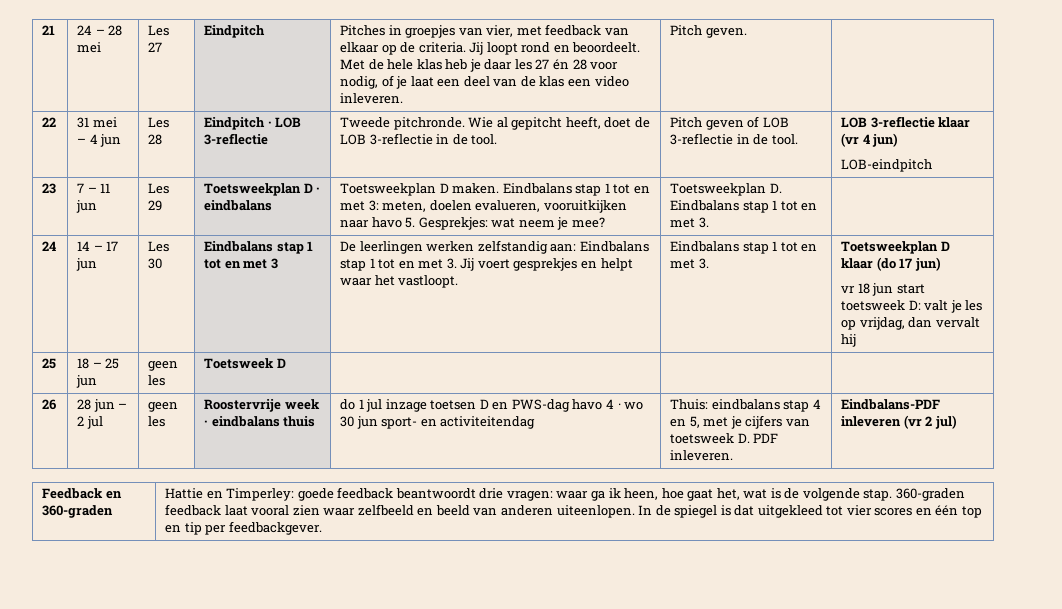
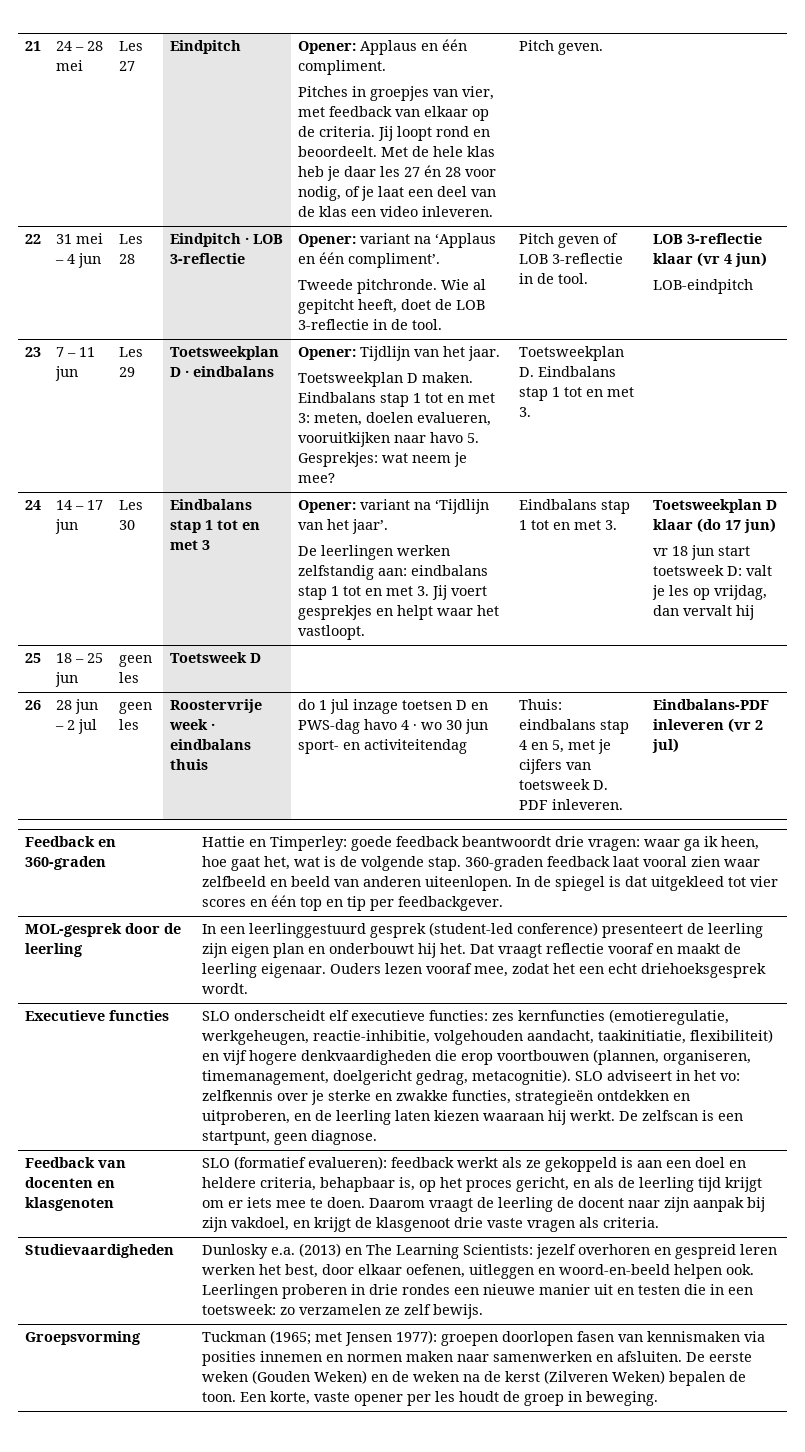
(266, 31) none -> [298,39,468,55] [298,60,387,75] Opener: Applaus en één compliment. //
(269, 139) none -> [298,233,497,248] [298,252,441,268] Opener: variant na ‘Applaus en één compliment’. //
(273, 205) none -> [298,346,501,361] Opener: Tijdlijn van het jaar. //
(278, 263) none -> [298,499,490,514] [298,519,389,534] Opener: variant na ‘Tijdlijn van het jaar’. //
[579,241,649,252] Eindbalans -> [411,565,489,576] eindbalans
(322, 528) none -> [25,923,182,937] [25,943,84,957] [202,922,764,938] [202,943,742,958] [202,963,767,978] [202,983,249,994] [25,1010,170,1021] [202,1009,730,1025] [202,1029,774,1045] [202,1049,752,1065] [202,1069,741,1085] [202,1090,691,1105] [202,1110,744,1125] [202,1130,378,1145] [25,1157,127,1168] [25,1177,116,1188] [25,1197,115,1211] [202,1156,747,1172] [202,1177,763,1192] [202,1197,766,1212] [202,1217,660,1232] [25,1244,175,1258] [202,1243,778,1259] [202,1264,755,1279] [202,1284,754,1299] [202,1304,484,1319] [25,1331,142,1345] [202,1330,766,1346] [202,1351,753,1366] [202,1370,747,1386] [202,1391,659,1406] // MOL-gesprek door de leerling | In een leerlinggestuurd gesprek (student-led conference) presenteert de leerling zijn eigen plan en onderbouwt hij het. Dat vraagt reflectie vooraf en maakt de leerling eigenaar. Ouders lezen vooraf mee, zodat het een echt driehoeksgesprek wordt. // Executieve functies | SLO onderscheidt elf executieve functies: zes kernfuncties (emotieregulatie, werkgeheugen, reactie-inhibitie, volgehouden aandacht, taakinitiatie, flexibiliteit) en vijf hogere denkvaardigheden die erop voortbouwen (plannen, organiseren, timemanagement, doelgericht gedrag, metacognitie). SLO adviseert in het vo: zelfkennis over je sterke en zwakke functies, strategieën ontdekken en uitproberen, en de leerling laten kiezen waaraan hij werkt. De zelfscan is een startpunt, geen diagnose. // Feedback van docenten en klasgenoten | SLO (formatief evalueren): feedback werkt als ze gekoppeld is aan een doel en heldere criteria, behapbaar is, op het proces gericht, en als de leerling tijd krijgt om er iets mee te doen. Daarom vraagt de leerling de docent naar zijn aanpak bij zijn vakdoel, en krijgt de klasgenoot drie vaste vragen als criteria. // Studievaardigheden | Dunlosky e.a. (2013) en The Learning Scientists: jezelf overhoren en gespreid leren werken het best, door elkaar oefenen, uitleggen en woord-en-beeld helpen ook. Leerlingen proberen in drie rondes een nieuwe manier uit en testen die in een toetsweek: zo verzamelen ze zelf bewijs. // Groepsvorming | Tuckman (1965; met Jensen 1977): groepen doorlopen fasen van kennismaken via posities innemen en normen maken naar samenwerken en afsluiten. De eerste weken (Gouden Weken) en de weken na de kerst (Zilveren Weken) bepalen de toon. Een korte, vaste opener per les houdt de groep in beweging.

